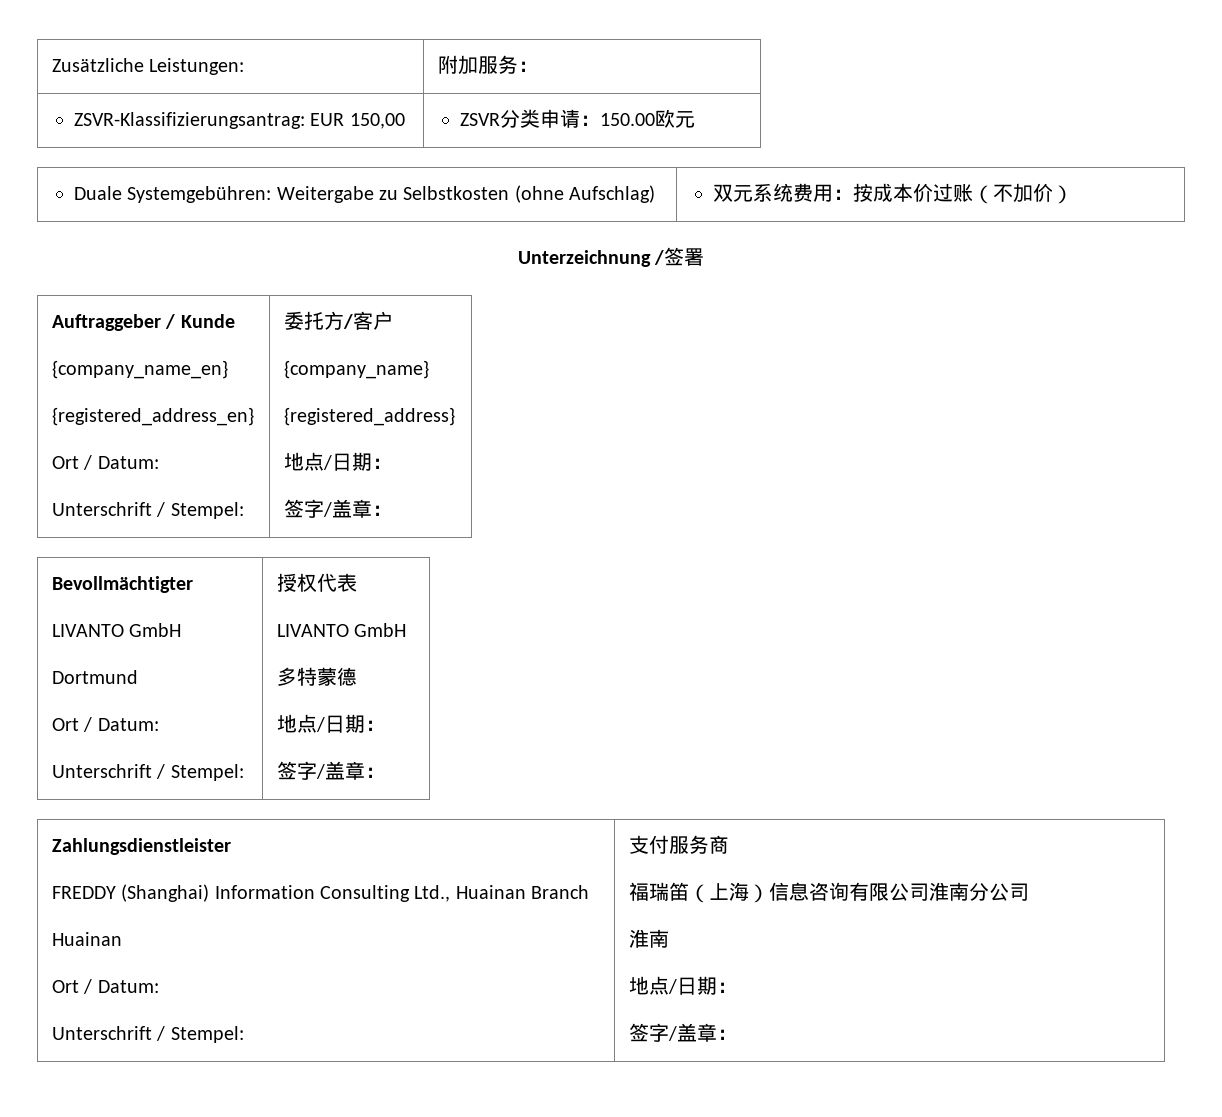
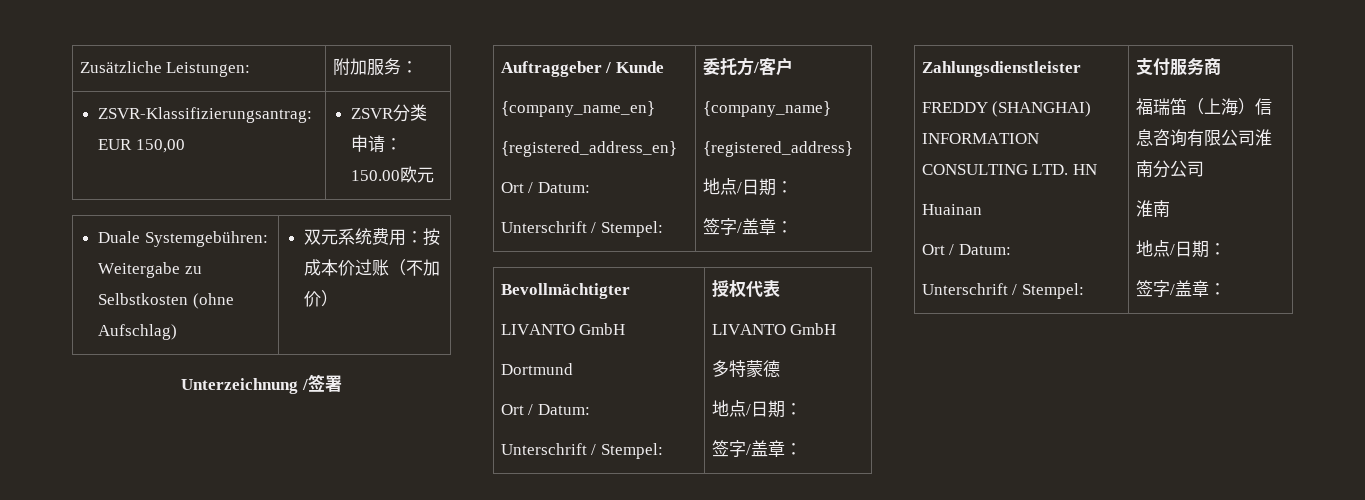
[121,884,590,902] (Shanghai) Information Consulting Ltd., Huainan Branch -> [992,101,1092,117] [921,133,1039,144] [921,164,1097,175] (SHANGHAI) INFORMATION CONSULTING LTD. HN

